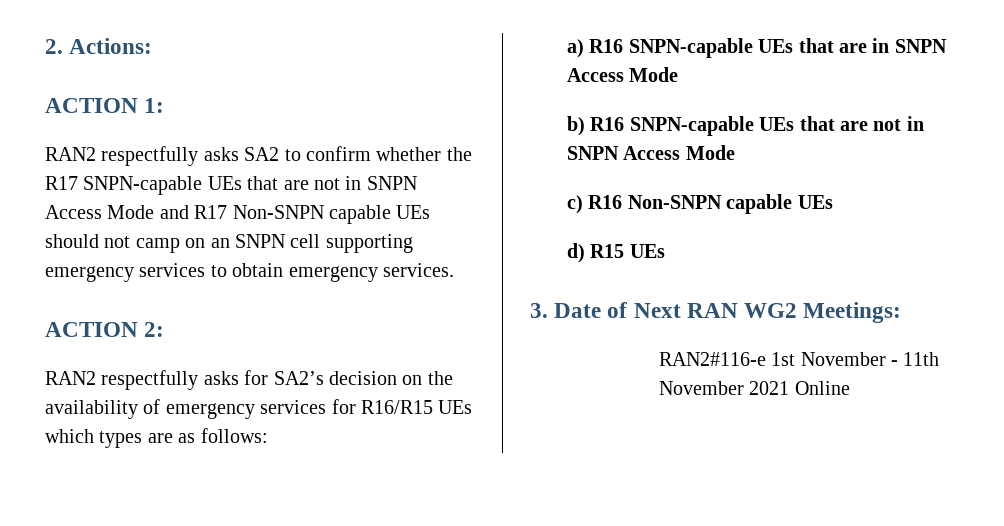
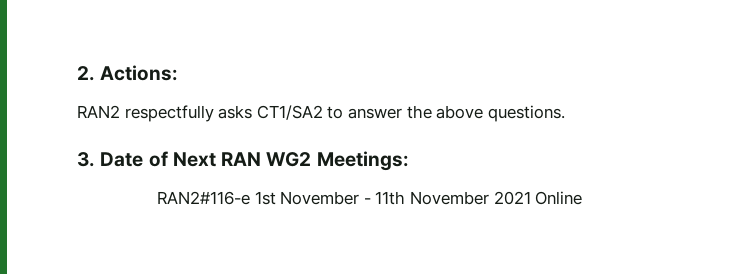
[45,98,165,113] [45,146,472,166] [45,176,417,195] [45,205,431,224] [45,234,413,253] [45,263,454,282] [45,322,165,337] [45,370,453,390] [45,399,473,419] [45,428,268,448] [567,38,947,58] [567,67,679,82] [567,116,924,136] [567,145,735,160] [567,194,833,214] [567,243,665,263] // ACTION 1: // RAN2 respectfully asks SA2 to confirm whether the R17 SNPN-capable UEs that are not in SNPN Access Mode and R17 Non-SNPN capable UEs should not camp on an SNPN cell supporting emergency services to obtain emergency services. // ACTION 2: // RAN2 respectfully asks for SA2’s decision on the availability of emergency services for R16/R15 UEs which types are as follows: // a) R16 SNPN-capable UEs that are in SNPN Access Mode // b) R16 SNPN-capable UEs that are not in SNPN Access Mode // c) R16 Non-SNPN capable UEs // d) R15 UEs -> [77,105,565,122] // RAN2 respectfully asks CT1/SA2 to answer the above questions.

